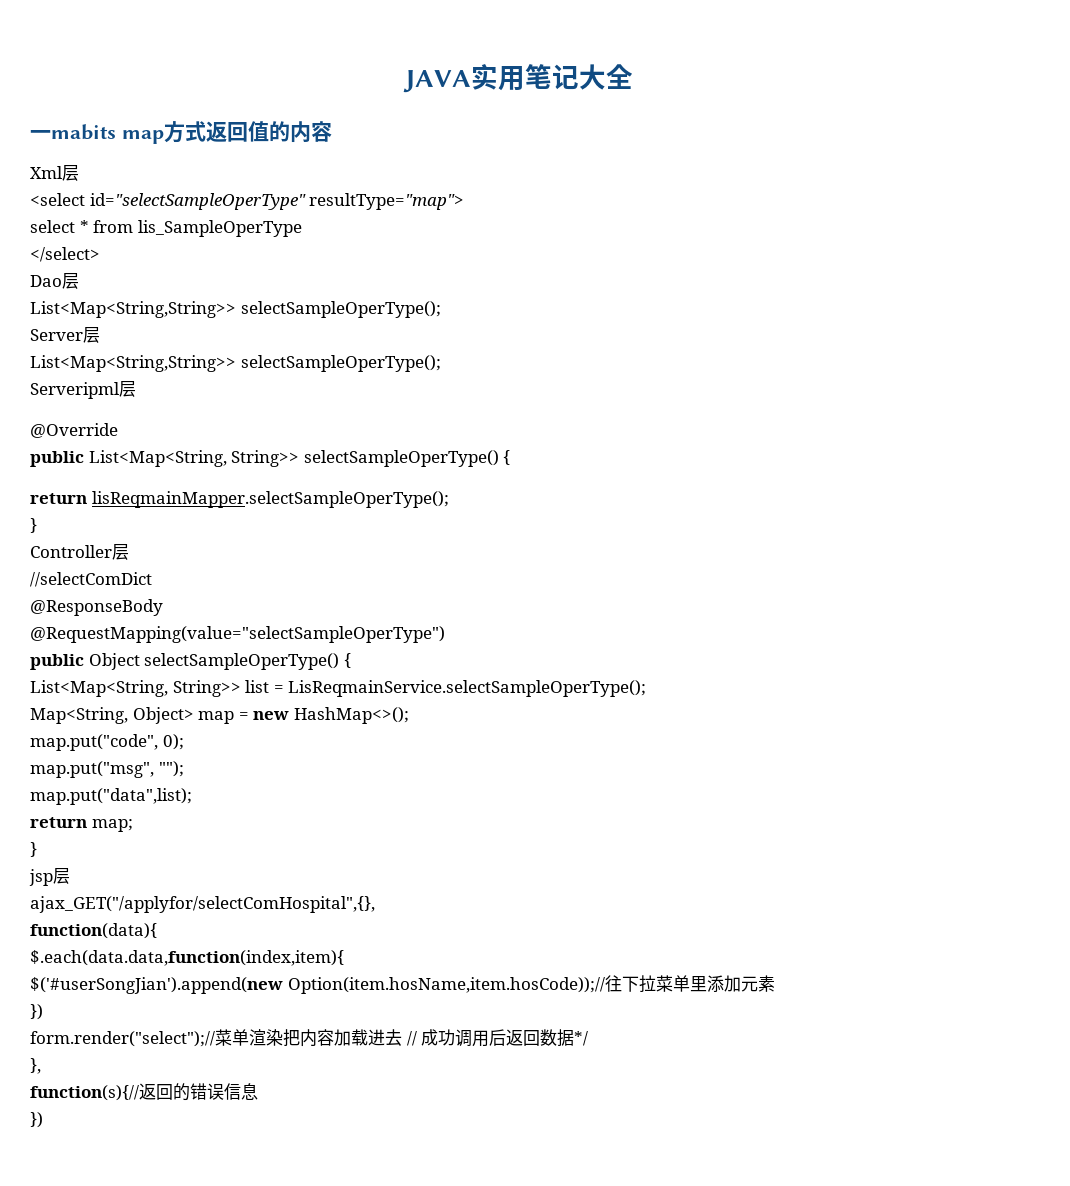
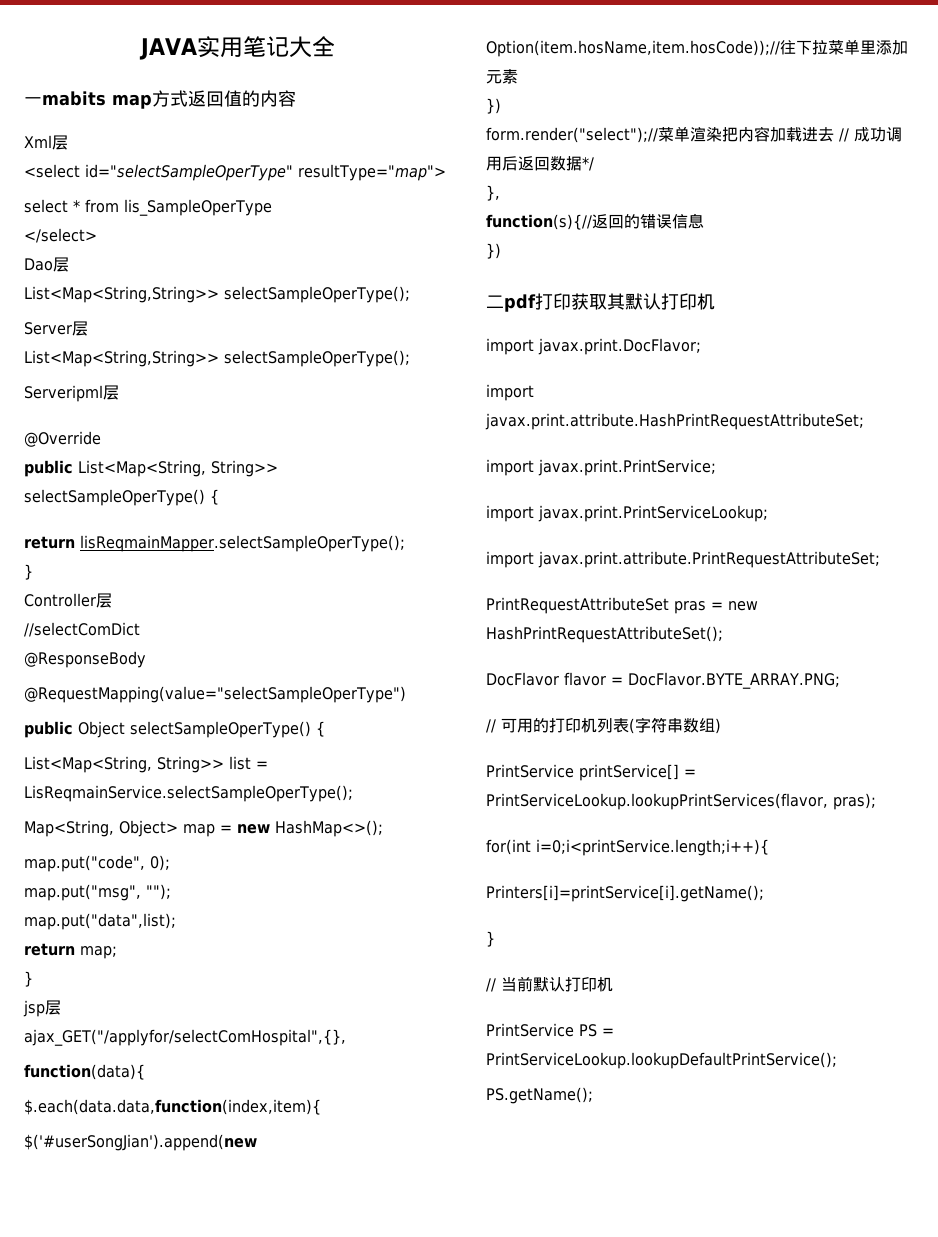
(43, 1120) none -> [486,293,715,312] [486,338,701,355] [486,384,534,401] [485,413,864,430] [486,459,716,476] [486,505,768,522] [486,551,880,568] [486,597,758,614] [486,626,723,643] [486,672,840,689] [486,717,721,734] [486,764,696,781] [486,793,876,810] [486,839,769,856] [486,885,764,902] [486,931,495,947] [486,976,613,992] [486,1023,614,1037] [486,1052,837,1069] [486,1087,593,1104] // 二pdf打印获取其默认打印机 // import javax.print.DocFlavor; // import javax.print.attribute.HashPrintRequestAttributeSet; // import javax.print.PrintService; // import javax.print.PrintServiceLookup; // import javax.print.attribute.PrintRequestAttributeSet; // PrintRequestAttributeSet pras = new HashPrintRequestAttributeSet(); // DocFlavor flavor = DocFlavor.BYTE_ARRAY.PNG; // // 可用的打印机列表(字符串数组) // PrintService printService[] = PrintServiceLookup.lookupPrintServices(flavor, pras); // for(int i=0;i<printService.length;i++){ // Printers[i]=printService[i].getName(); // } // // 当前默认打印机 // PrintService PS = PrintServiceLookup.lookupDefaultPrintService(); // PS.getName();

